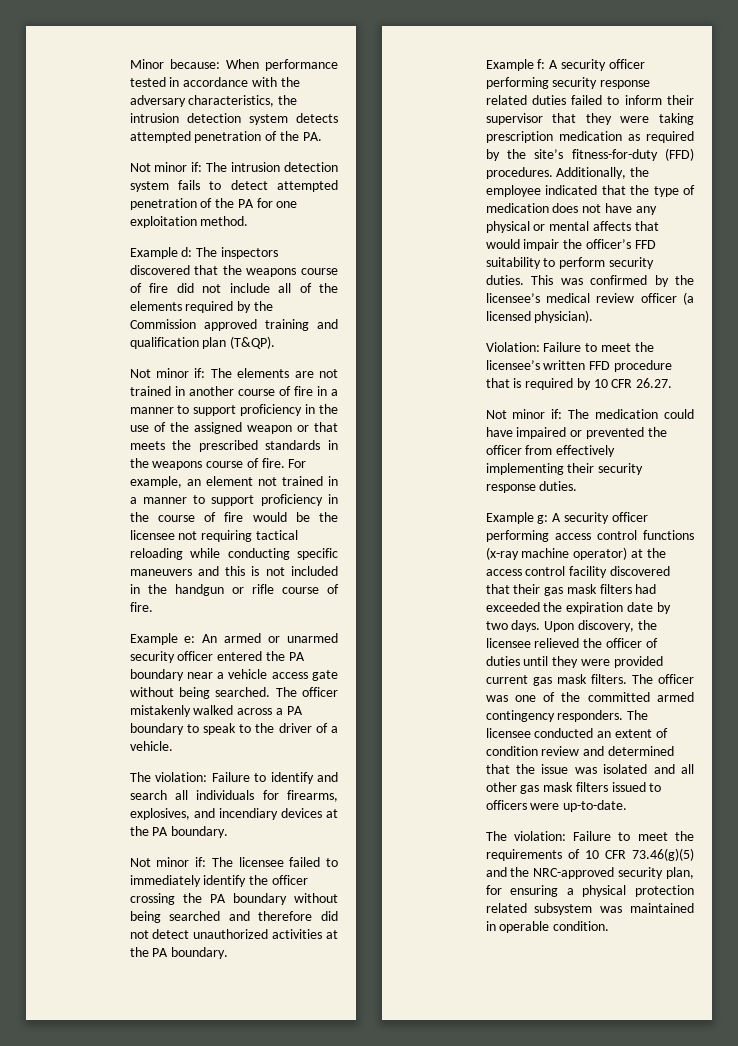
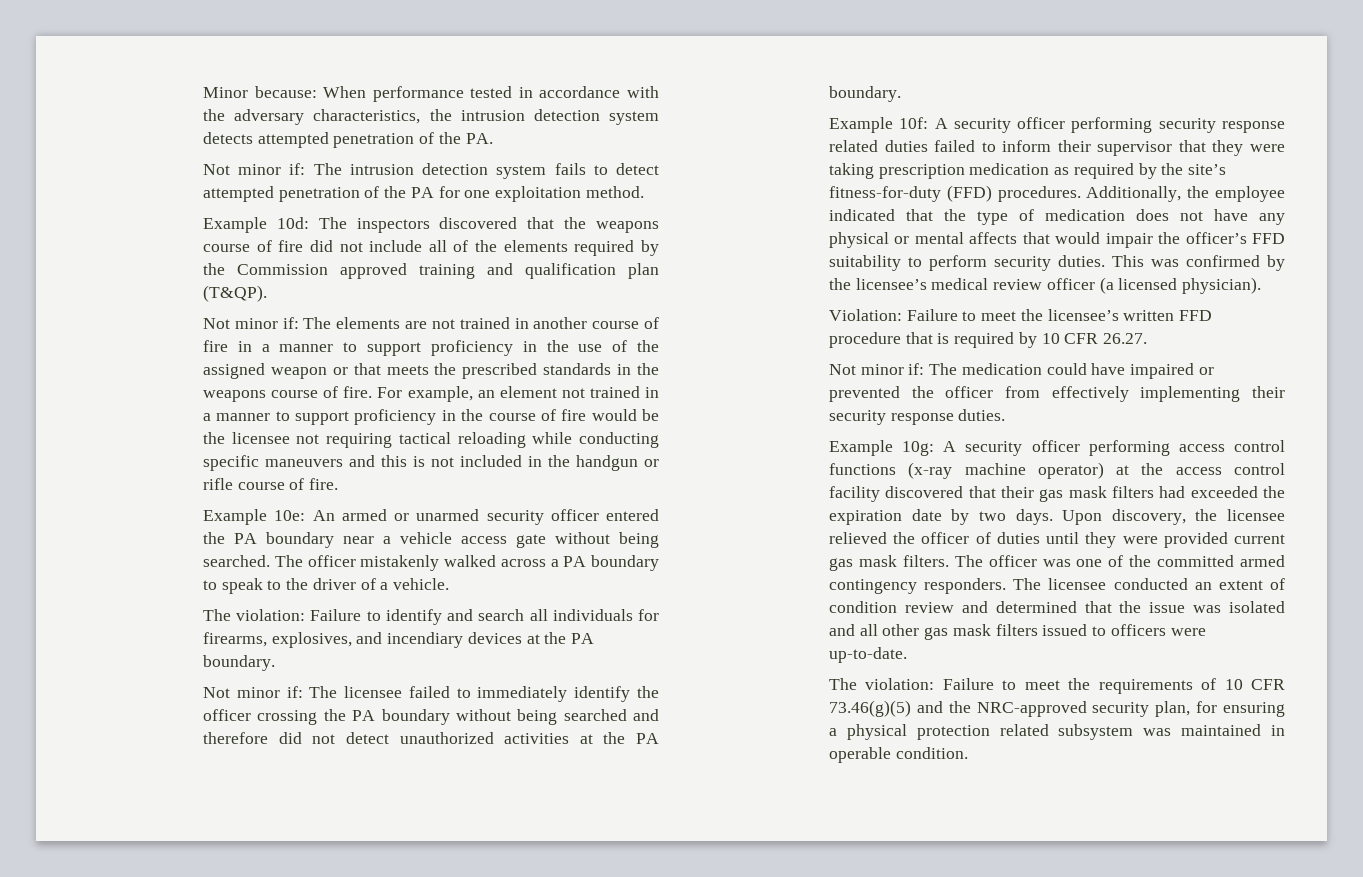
[181,247,193,257] d: -> [276,217,309,229] 10d:
[184,636,196,643] e: -> [274,510,306,521] 10e:
[537,59,546,69] f: -> [899,117,929,129] 10f:
[537,515,549,524] g: -> [902,441,935,456] 10g:

